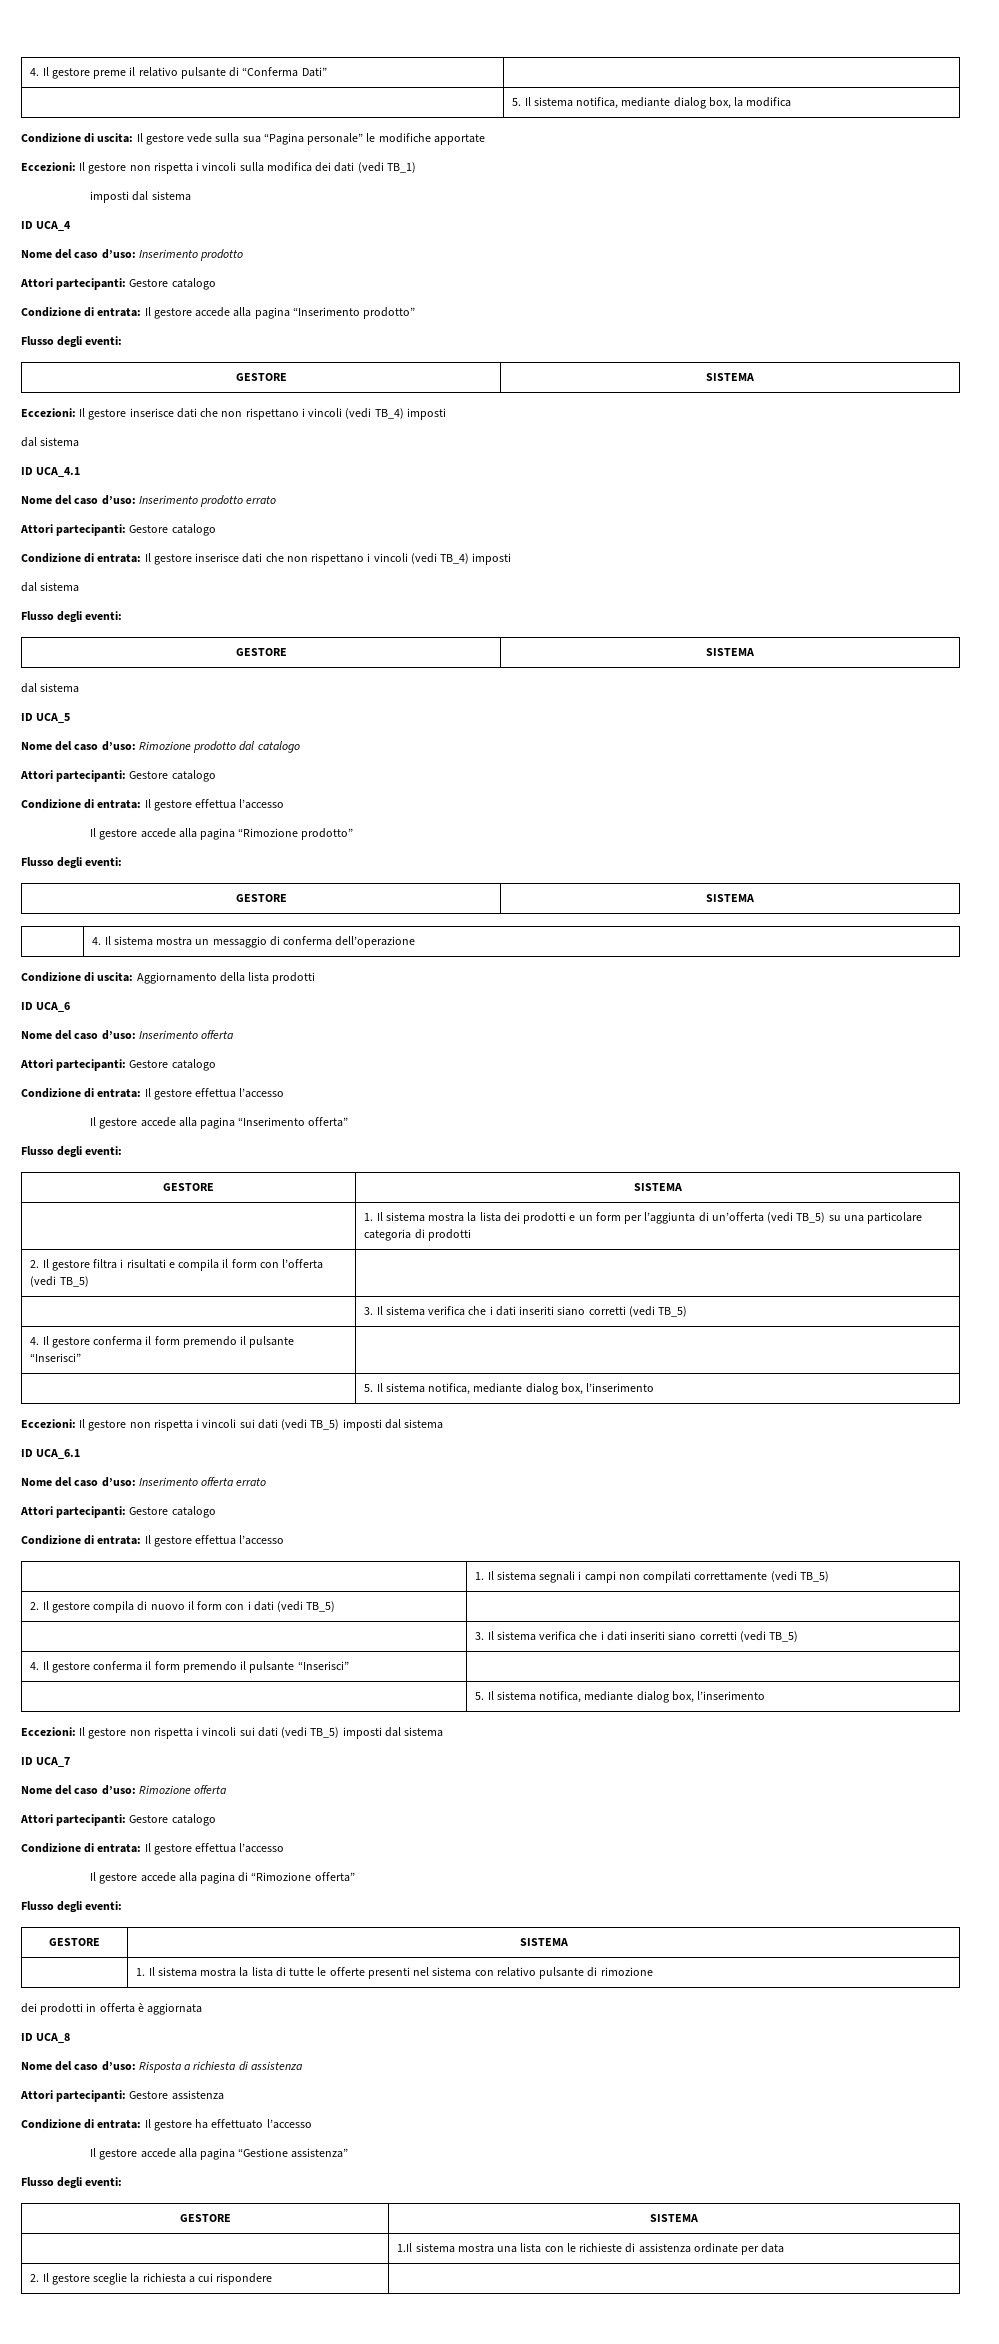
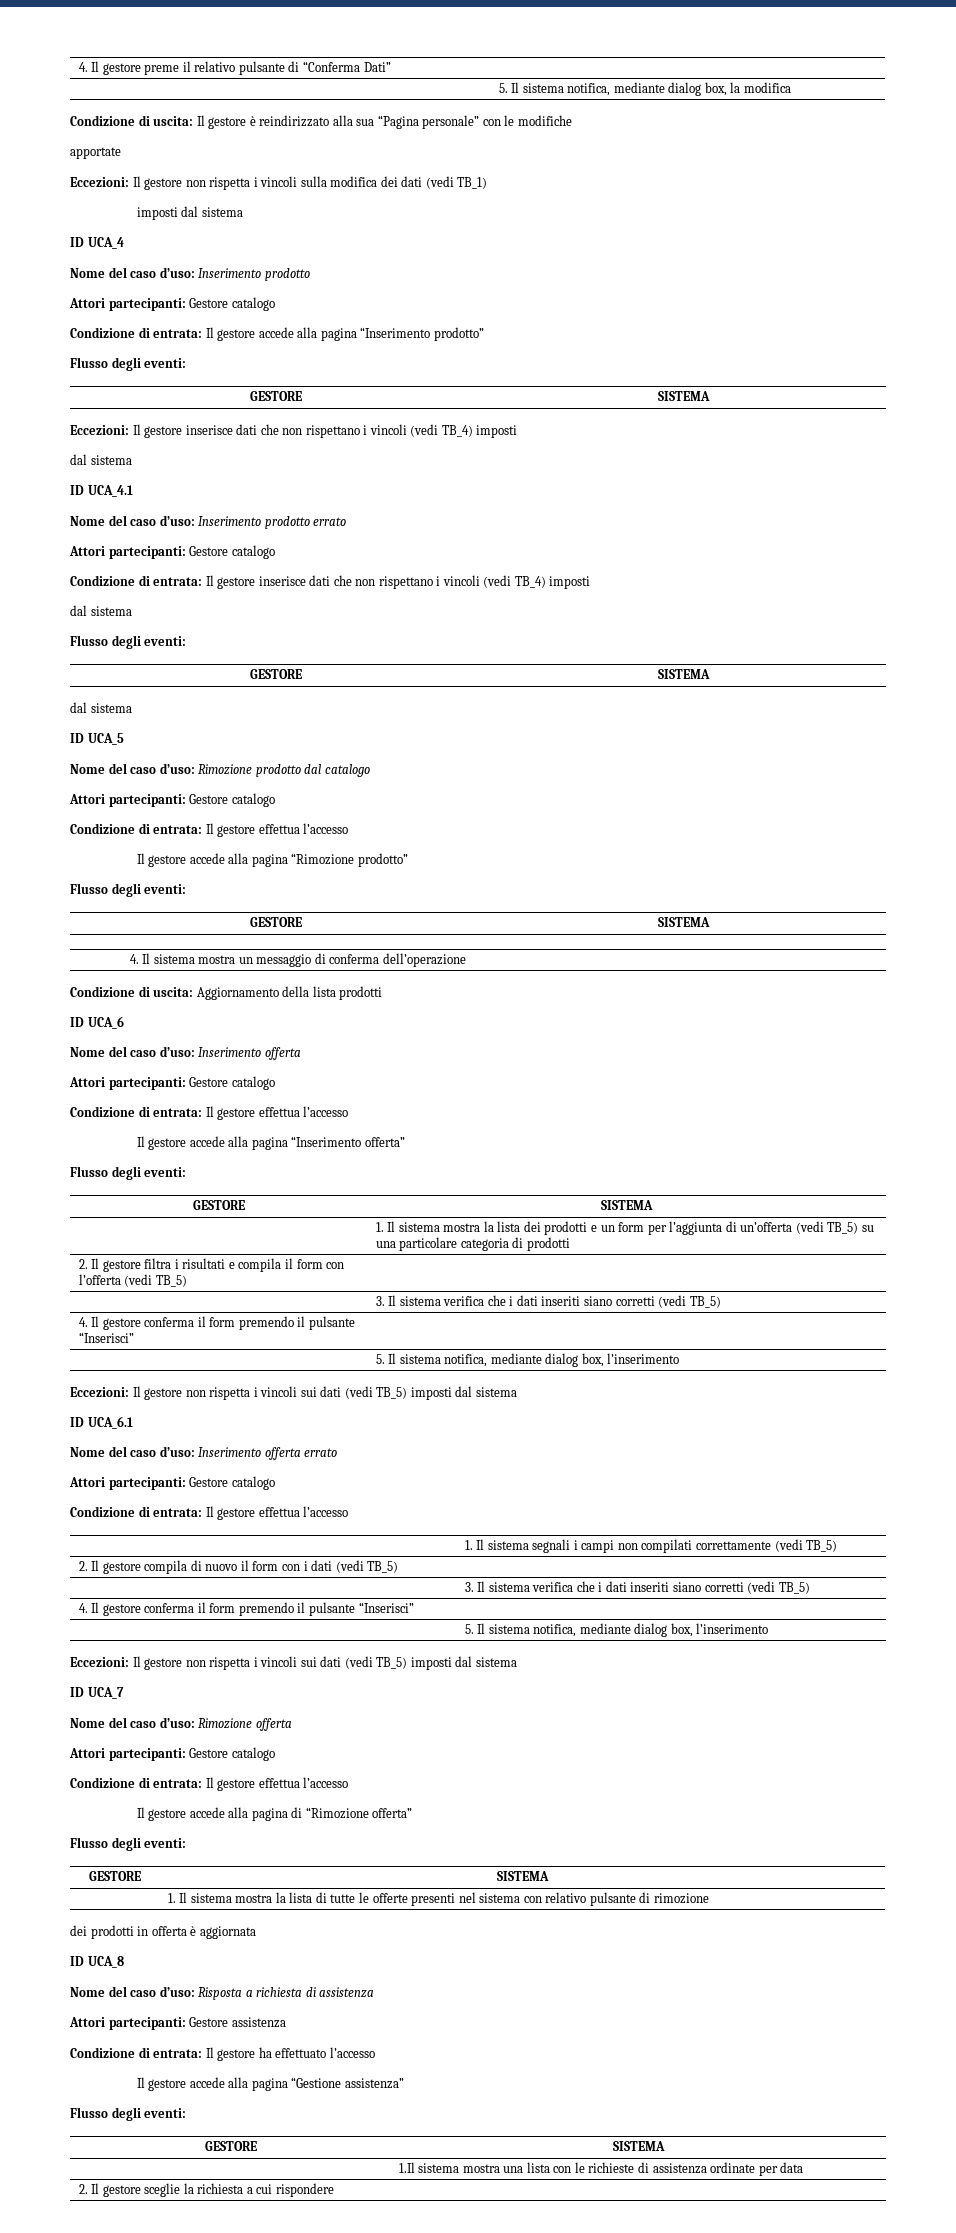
[187,133,240,143] vede sulla -> [249,115,353,127] è reindirizzato alla
(364, 139) none -> [482,119,501,126] con
(431, 138) none -> (572, 120) //

